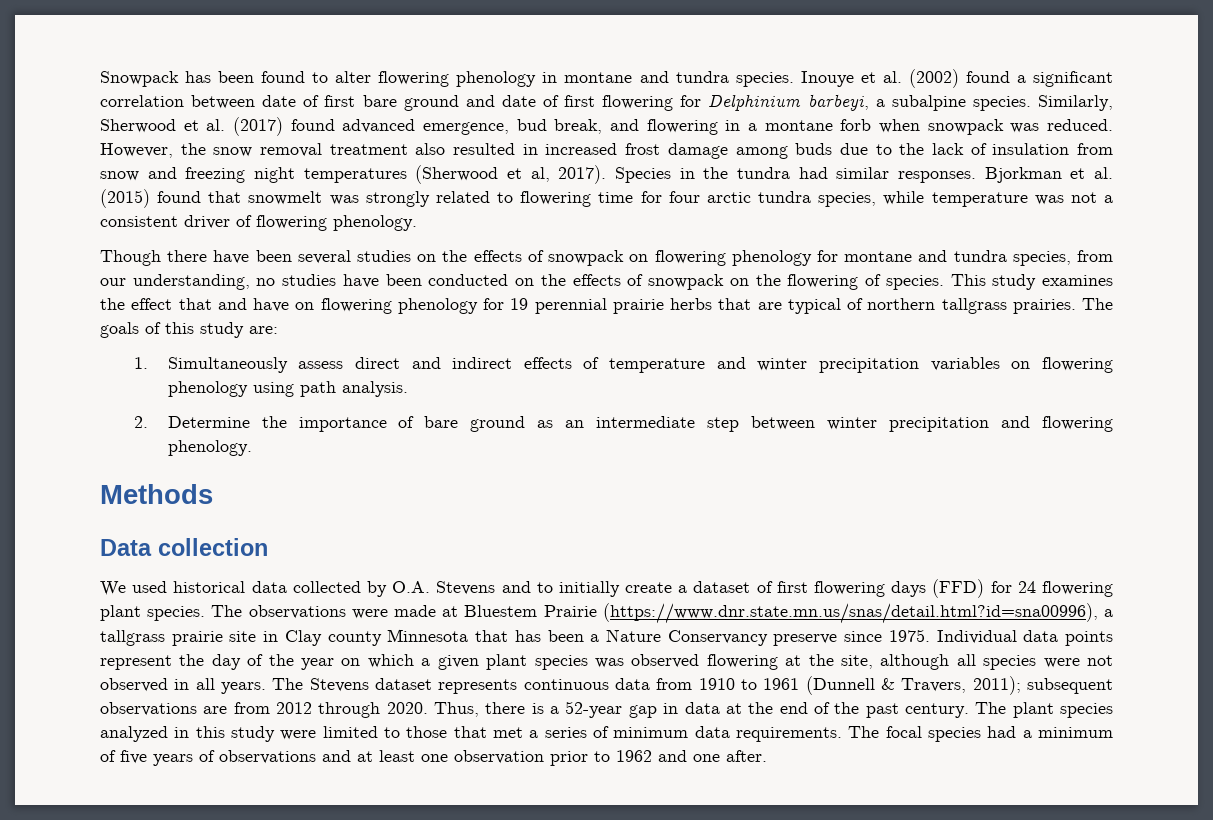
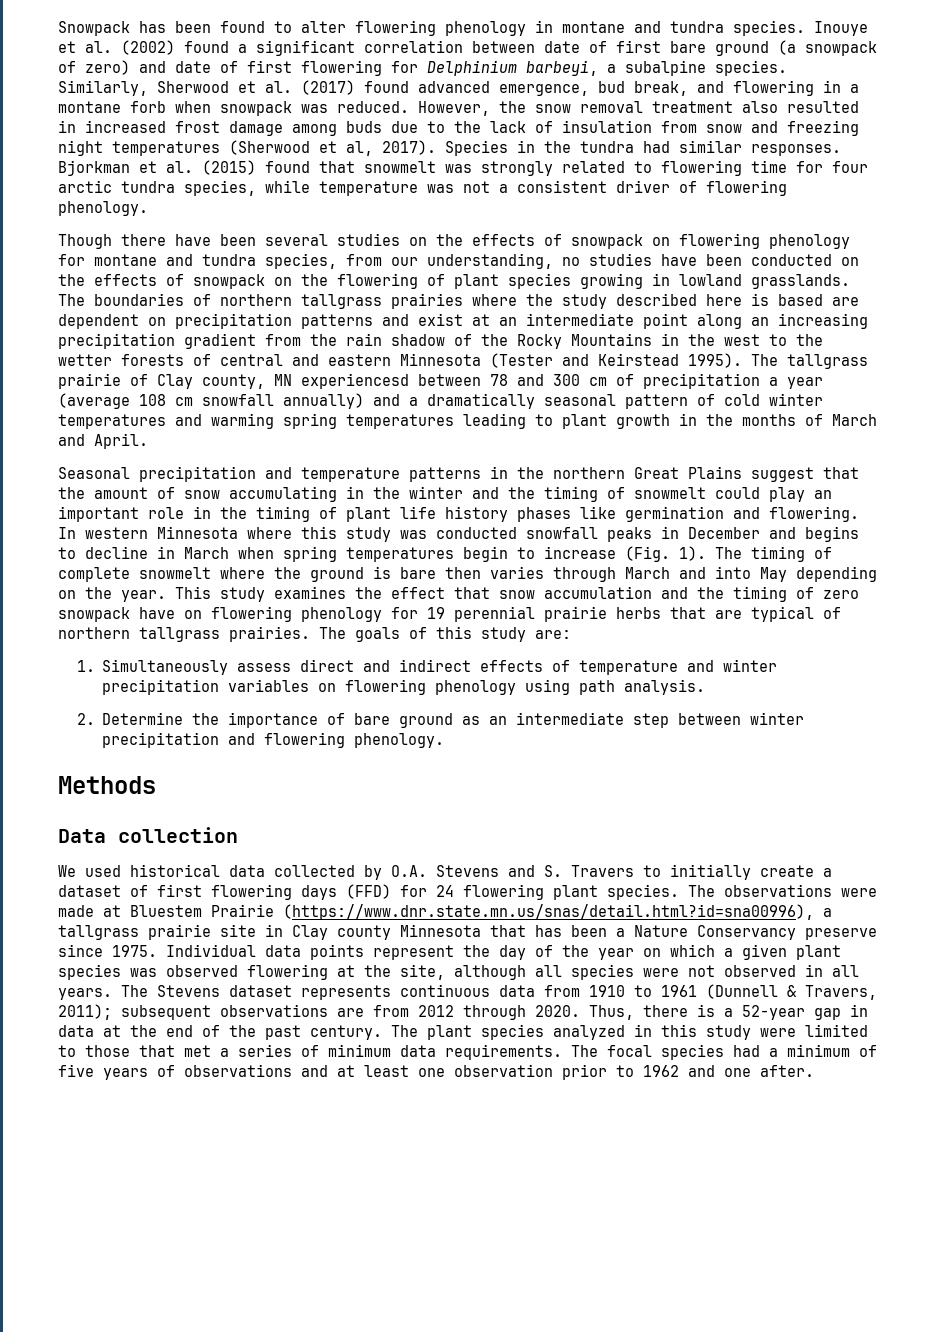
(459, 103) none -> [778,40,877,56] [58,60,130,75] (a snowpack of zero)
[885,275,944,290] species. -> [454,273,850,289] [58,293,859,309] [58,313,868,329] [58,333,823,349] [58,353,868,369] [58,373,823,389] [58,393,823,409] [58,413,877,429] [58,433,148,449] [58,466,859,482] [58,486,832,502] [58,506,859,522] [58,526,859,542] [58,546,832,562] [58,566,877,582] [58,587,166,602] plant species growing in lowland grasslands. The boundaries of northern tallgrass prairies where the study described here is based are dependent on precipitation patterns and exist at an intermediate point along an increasing precipitation gradient from the rain shadow of the Rocky Mountains in the west to the wetter forests of central and eastern Minnesota (Tester and Keirstead 1995). The tallgrass prairie of Clay county, MN experiencesd between 78 and 300 cm of precipitation a year (average 108 cm snowfall annually) and a dramatically seasonal pattern of cold winter temperatures and warming spring temperatures leading to plant growth in the months of March and April. // Seasonal precipitation and temperature patterns in the northern Great Plains suggest that the amount of snow accumulating in the winter and the timing of snowmelt could play an important role in the timing of plant life history phases like germination and flowering. In western Minnesota where this study was conducted snowfall peaks in December and begins to decline in March when spring temperatures begin to increase (Fig. 1). The timing of complete snowmelt where the ground is bare then varies through March and into May depending on the year.
[217,298,247,310] and -> [499,586,859,602] [58,607,130,622] snow accumulation and the timing of zero snowpack
(531, 587) none -> [544,865,634,877] S. Travers

